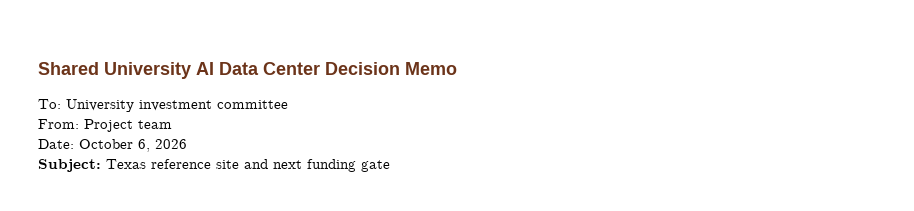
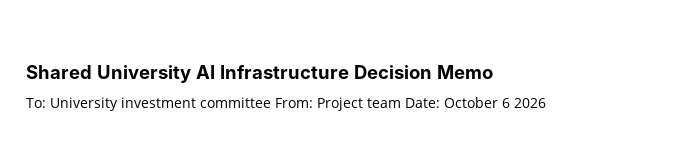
[219,62,320,75] Data Center -> [219,65,349,79] Infrastructure
(288, 104) // -> (271, 102) none
(172, 124) // -> (401, 103) none
[138,139,150,152] 6, -> [501,98,510,108] 6
[38,159,390,172] // Subject: Texas reference site and next funding gate -> (546, 103) none

